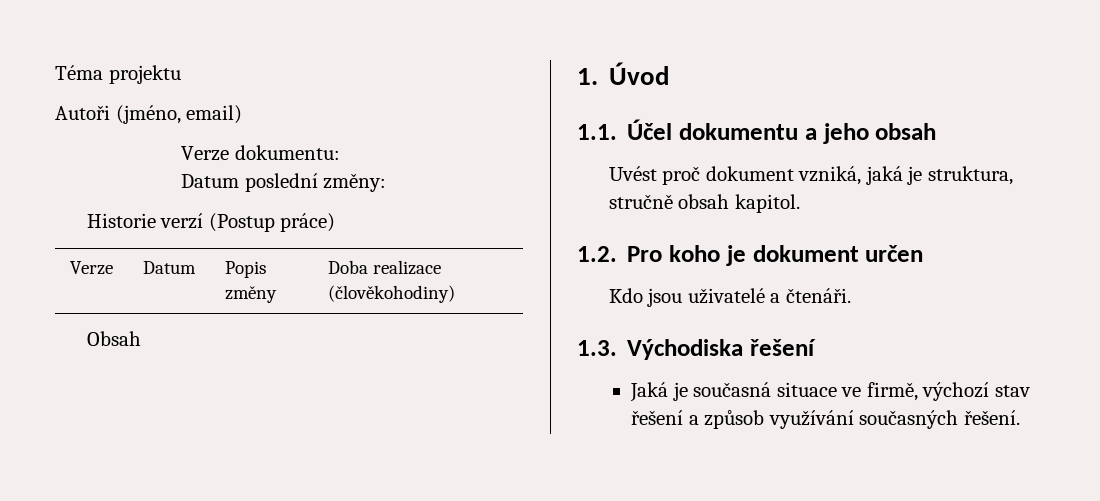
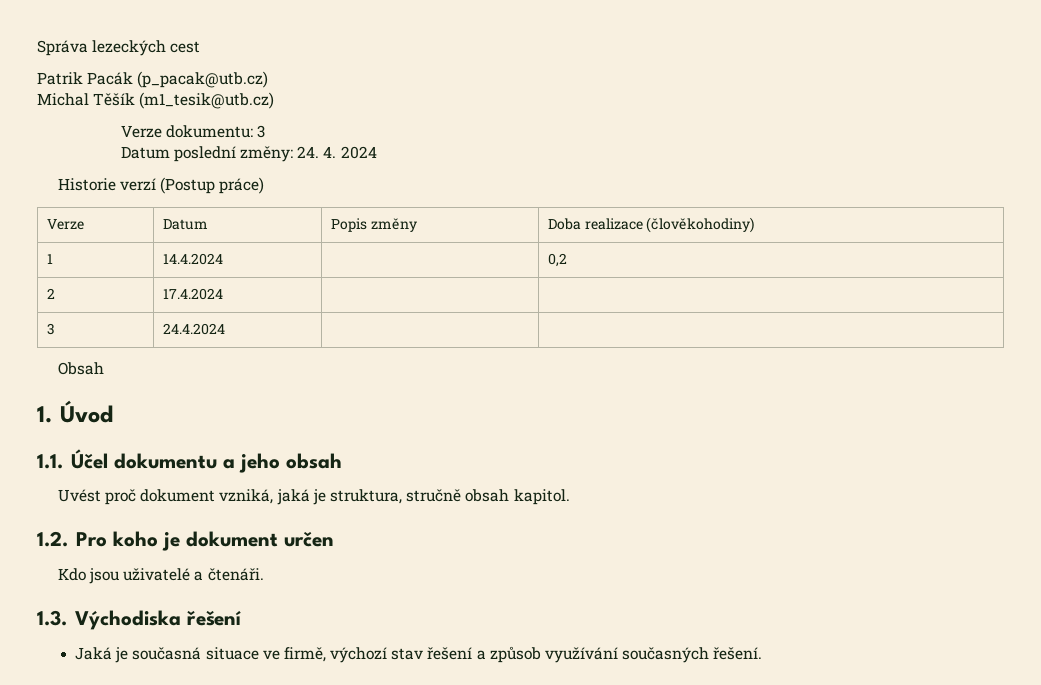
[55,65,181,84] [55,105,243,124] Téma projektu // Autoři (jméno, email) -> [37,40,201,56] [37,71,269,88] [37,92,275,109] Správa lezeckých cest // Patrik Pacák (p_pacak@utb.cz) // Michal Těšík (m1_tesik@utb.cz)
(340, 152) none -> [257,125,266,138] 3
(387, 182) none -> [297,146,377,159] 24. 4. 2024
(455, 294) none -> [46,254,53,264] [162,253,223,265] [547,253,567,267] [46,288,55,299] [162,288,223,300] [46,323,55,335] [162,323,225,335] // 1 | 14.4.2024 | | 0,2 // 2 | 17.4.2024 | | // 3 | 24.4.2024 | |

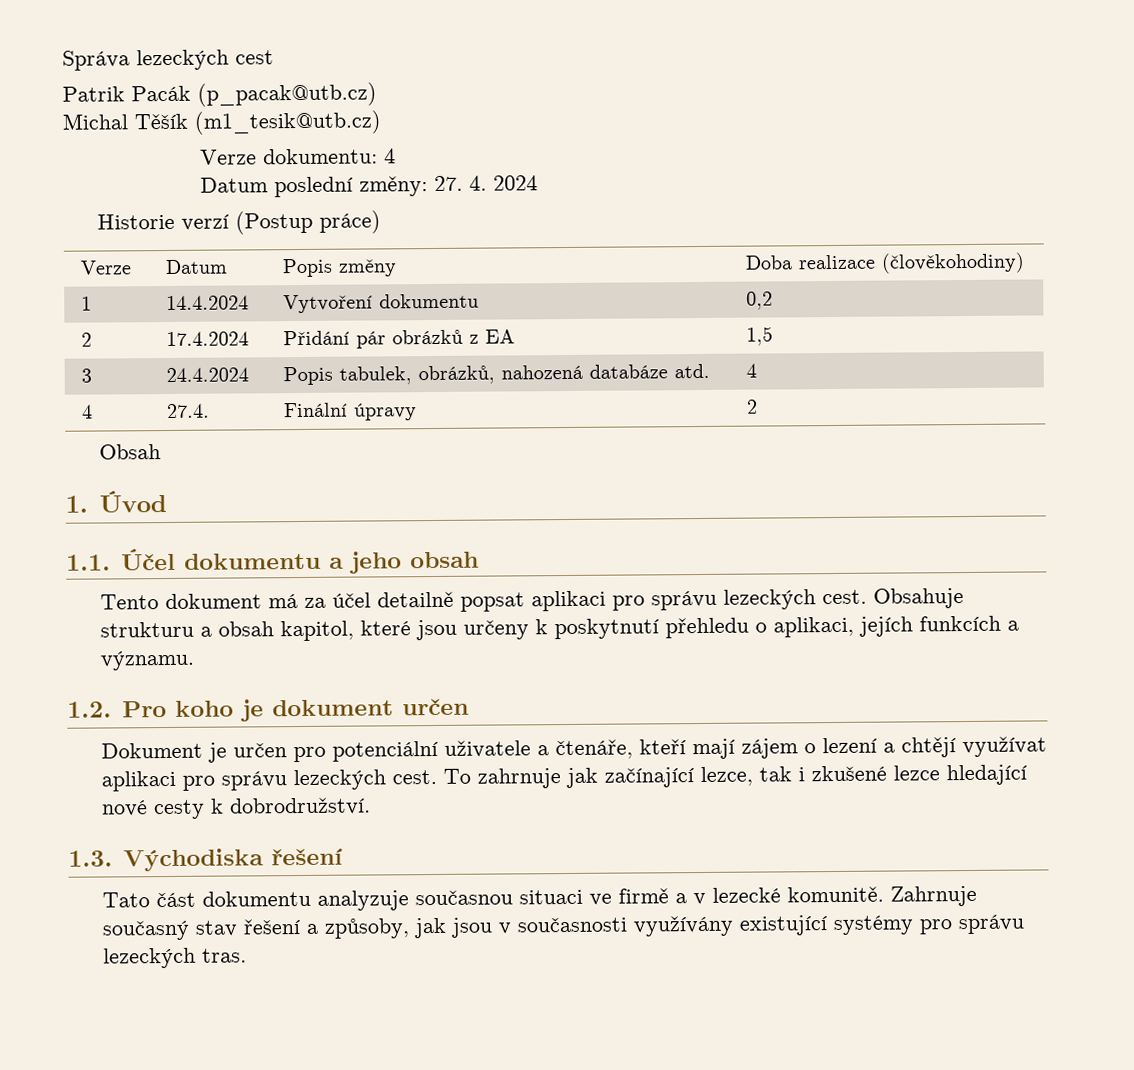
[257,125,266,138] 3 -> [383,148,396,164] 4
[297,146,320,158] 24. -> [433,175,463,191] 27.
(223, 259) none -> [283,293,480,314] Vytvoření dokumentu
[46,323,55,335] [162,323,225,335] | // 3 | 24.4.2024 | | -> [283,329,516,349] [746,326,774,346] [81,368,93,383] [166,367,250,382] [283,363,711,386] [746,363,758,378] [82,404,94,419] [167,403,211,418] [284,402,418,421] [746,399,759,414] Přidání pár obrázků z EA | 1,5 // 3 | 24.4.2024 | Popis tabulek, obrázků, nahozená databáze atd. | 4 // 4 | 27.4. | Finální úpravy | 2
[57,489,570,505] Uvést proč dokument vzniká, jaká je struktura, stručně obsah kapitol. -> [100,588,965,612] [100,615,1020,642] [100,650,196,671] Tento dokument má za účel detailně popsat aplikaci pro správu lezeckých cest. Obsahuje strukturu a obsah kapitol, které jsou určeny k poskytnutí přehledu o aplikaci, jejích funkcích a významu.
[57,568,264,584] [37,610,241,630] [74,646,763,663] Kdo jsou uživatelé a čtenáři. // 1.3. Východiska řešení // Jaká je současná situace ve firmě, výchozí stav řešení a způsob využívání současných řešení. -> [101,736,1048,763] [101,764,1028,792] [101,797,372,820] [68,848,343,872] [102,885,978,911] [102,914,1026,941] [103,947,248,969] Dokument je určen pro potenciální uživatele a čtenáře, kteří mají zájem o lezení a chtějí využívat aplikaci pro správu lezeckých cest. To zahrnuje jak začínající lezce, tak i zkušené lezce hledající nové cesty k dobrodružství. // 1.3. Východiska řešení // Tato část dokumentu analyzuje současnou situaci ve firmě a v lezecké komunitě. Zahrnuje současný stav řešení a způsoby, jak jsou v současnosti využívány existující systémy pro správu lezeckých tras.

